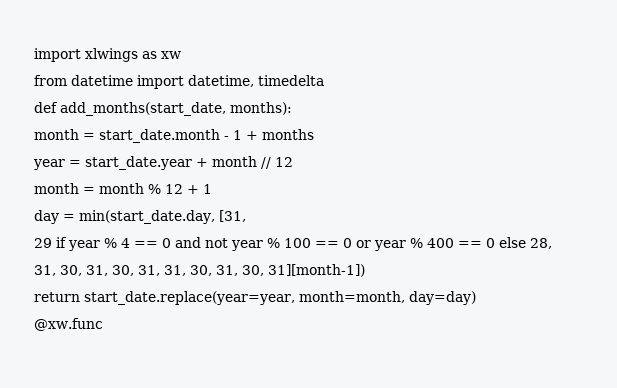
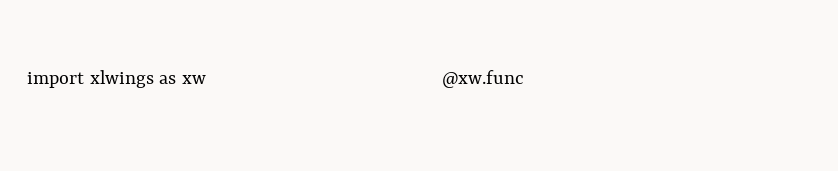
[34,75,324,89] [34,102,292,116] [34,129,314,143] [33,156,293,170] [34,183,212,194] [34,210,246,224] [34,237,552,251] [34,264,365,277] [34,291,476,305] // from datetime import datetime, timedelta // def add_months(start_date, months): // month = start_date.month - 1 + months // year = start_date.year + month // 12 // month = month % 12 + 1 // day = min(start_date.day, [31, // 29 if year % 4 == 0 and not year % 100 == 0 or year % 400 == 0 else 28, // 31, 30, 31, 30, 31, 31, 30, 31, 30, 31][month-1]) // return start_date.replace(year=year, month=month, day=day) -> (207, 79) none

